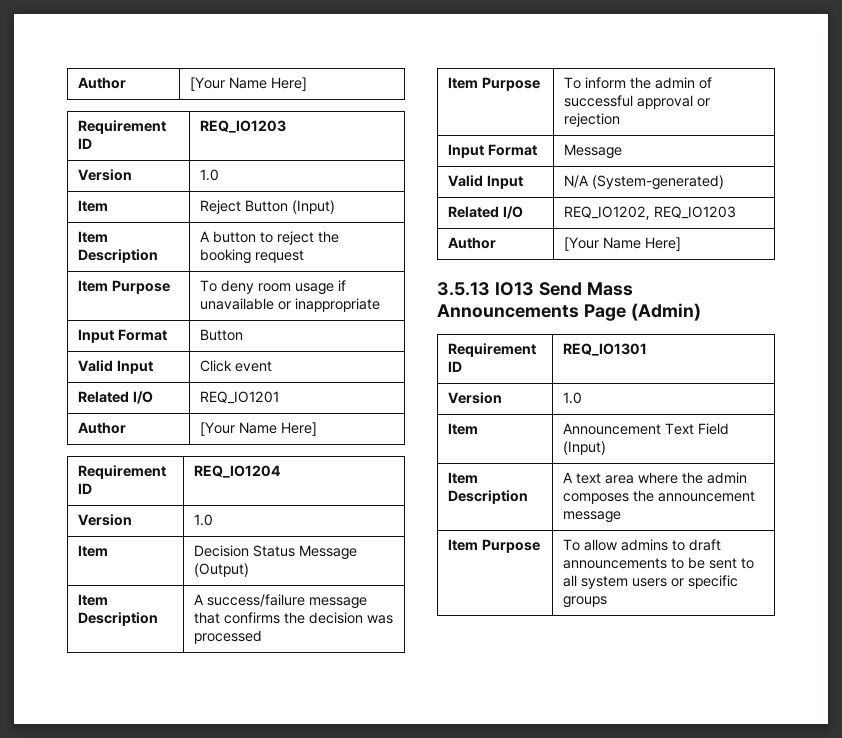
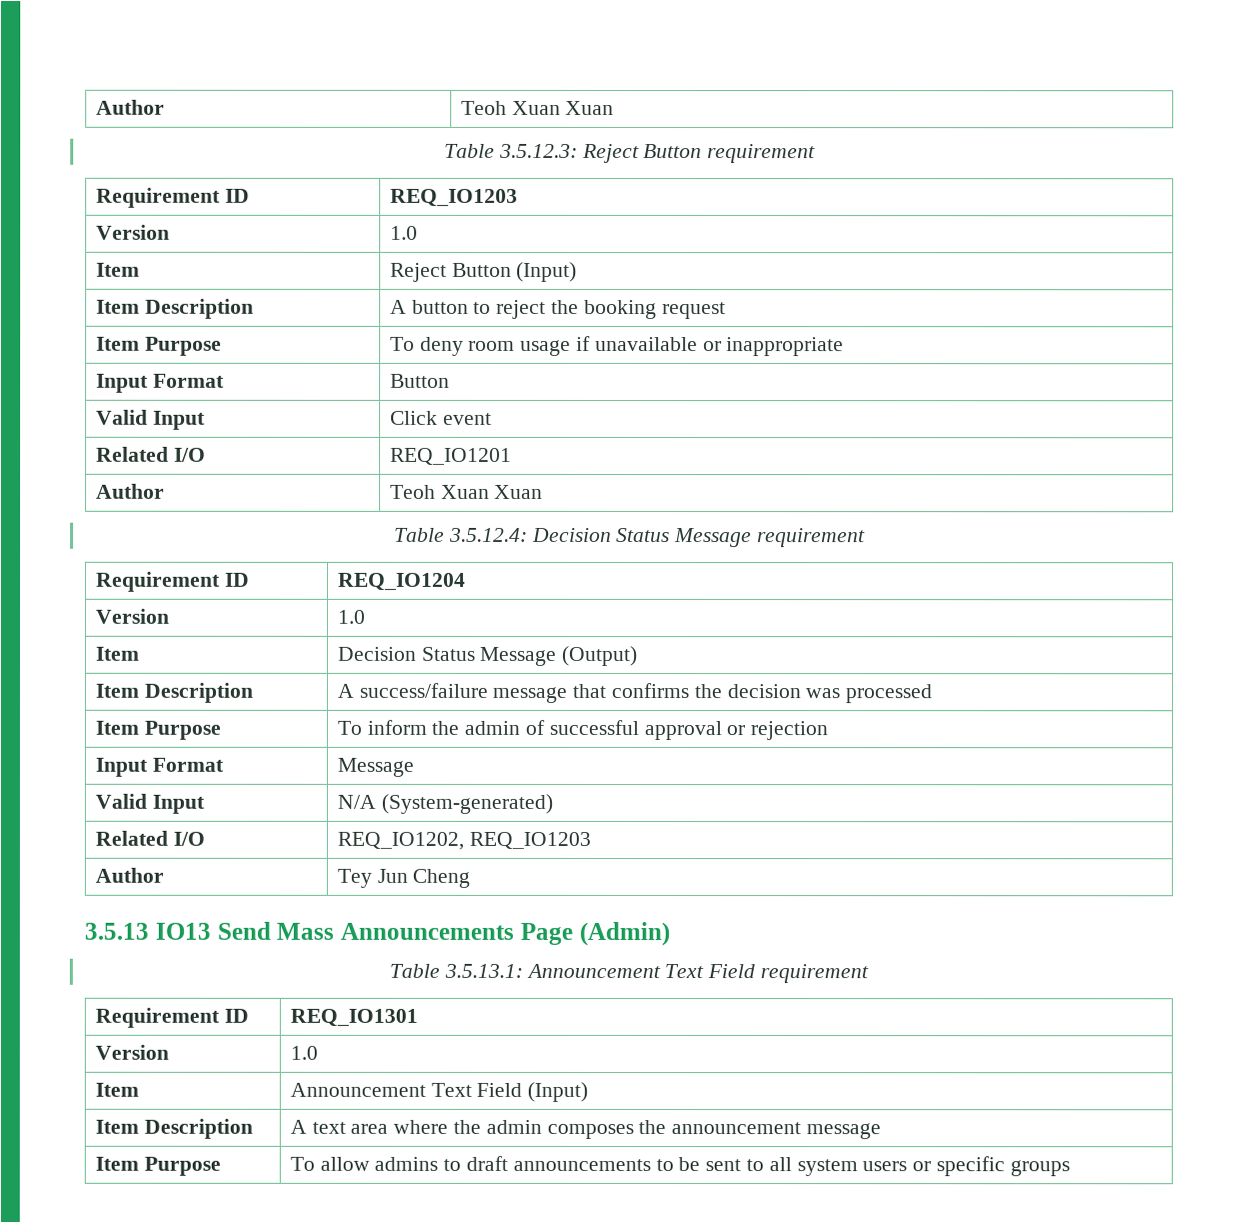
[78,77,127,89] [190,77,308,91] Author | [Your Name Here] -> [95,99,165,115] [460,100,615,115] [443,143,817,164] Author | Teoh Xuan Xuan // Table 3.5.12.3: Reject Button requirement
[200,422,318,436] [Your Name Here] -> [389,484,544,499] [393,527,867,548] Teoh Xuan Xuan // Table 3.5.12.4: Decision Status Message requirement
[564,237,682,251] [Your Name Here] -> [336,868,471,888] Tey Jun Cheng
(701, 312) none -> [388,963,870,984] // Table 3.5.13.1: Announcement Text Field requirement

